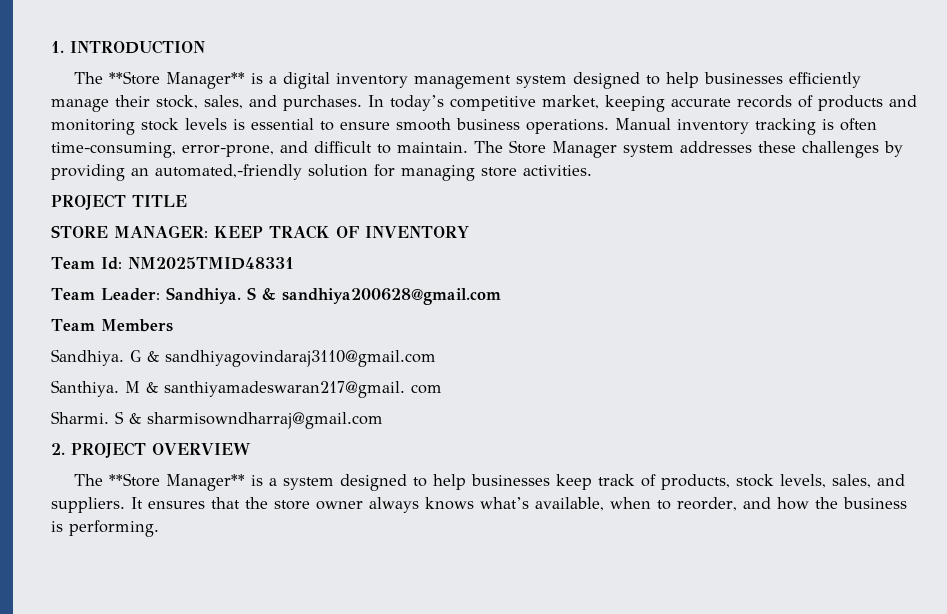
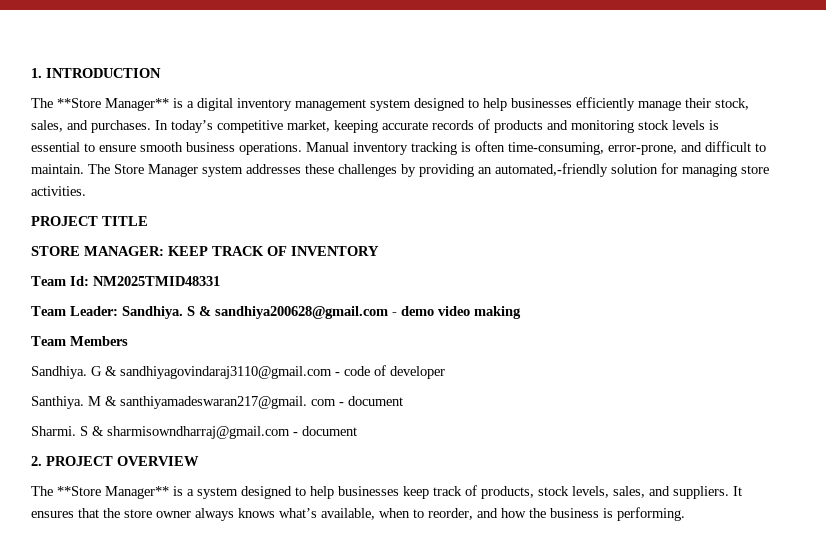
(501, 296) none -> [392,306,521,319] - demo video making
(436, 358) none -> [335,365,445,379] - code of developer
(442, 389) none -> [339,396,403,406] - document
(383, 420) none -> [293,426,357,436] - document

